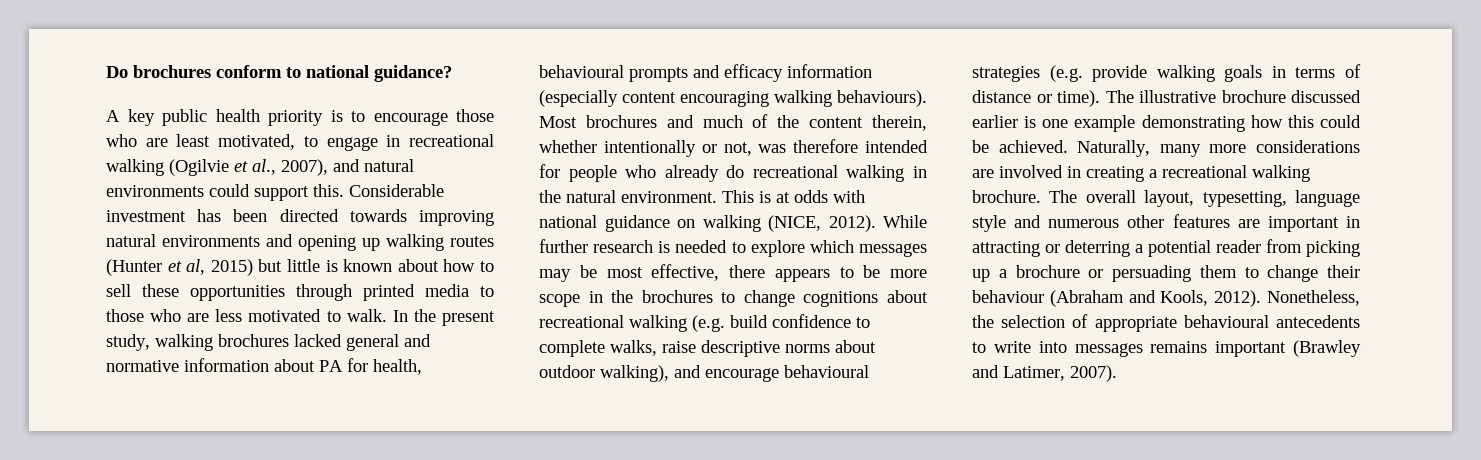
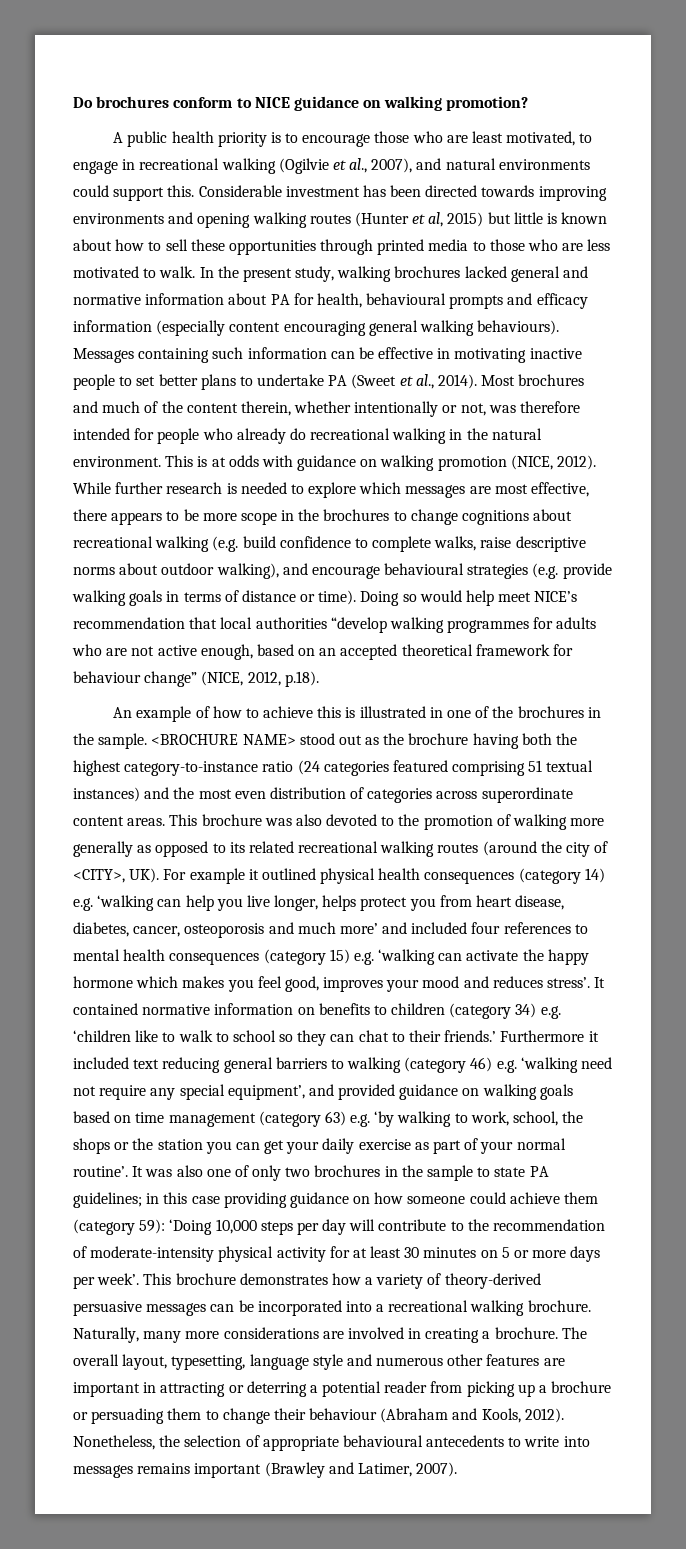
[306,65,452,82] national guidance? -> [254,96,529,111] NICE guidance on walking promotion?
[127,109,155,126] key -> (124, 137) none
[106,234,156,247] natural -> (607, 193) none
[362,238,380,251] up -> (251, 220) none
(769, 99) none -> [368,320,418,336] general
(927, 98) none -> [73,347,582,363] [73,374,478,390] Messages containing such information can be effective in motivating inactive people to set better plans to undertake PA (Sweet et al., 2014).
[539,215,761,232] national guidance on walking -> [297,455,507,471] guidance on walking promotion
[539,265,597,282] may be -> [469,486,491,494] are
[1105,90,1361,103] [972,115,1361,132] [972,140,1068,153] The illustrative brochure discussed earlier is one example demonstrating how this could be achieved. -> [360,590,578,606] [73,617,597,633] [72,644,574,660] [73,671,319,687] [113,706,601,722] [73,733,578,749] [73,760,594,776] [73,787,573,803] [73,814,605,830] [73,841,609,857] [73,868,605,884] [73,895,565,911] [73,922,588,938] [73,949,589,965] [73,976,606,992] [73,1003,561,1019] [73,1030,599,1046] [73,1057,613,1073] [73,1084,573,1100] [73,1111,584,1127] [73,1138,566,1154] [73,1165,549,1181] [73,1192,599,1208] [73,1219,606,1235] [73,1246,601,1262] [73,1273,541,1289] [73,1300,591,1316] Doing so would help meet NICE’s recommendation that local authorities “develop walking programmes for adults who are not active enough, based on an accepted theoretical framework for behaviour change” (NICE, 2012, p.18). // An example of how to achieve this is illustrated in one of the brochures in the sample. <BROCHURE NAME> stood out as the brochure having both the highest category-to-instance ratio (24 categories featured comprising 51 textual instances) and the most even distribution of categories across superordinate content areas. This brochure was also devoted to the promotion of walking more generally as opposed to its related recreational walking routes (around the city of <CITY>, UK). For example it outlined physical health consequences (category 14) e.g. ‘walking can help you live longer, helps protect you from heart disease, diabetes, cancer, osteoporosis and much more’ and included four references to mental health consequences (category 15) e.g. ‘walking can activate the happy hormone which makes you feel good, improves your mood and reduces stress’. It contained normative information on benefits to children (category 34) e.g. ‘children like to walk to school so they can chat to their friends.’ Furthermore it included text reducing general barriers to walking (category 46) e.g. ‘walking need not require any special equipment’, and provided guidance on walking goals based on time management (category 63) e.g. ‘by walking to work, school, the shops or the station you can get your daily exercise as part of your normal routine’. It was also one of only two brochures in the sample to state PA guidelines; in this case providing guidance on how someone could achieve them (category 59): ‘Doing 10,000 steps per day will contribute to the recommendation of moderate-intensity physical activity for at least 30 minutes on 5 or more days per week’. This brochure demonstrates how a variety of theory-derived persuasive messages can be incorporated into a recreational walking brochure.
[1162,165,1310,182] recreational walking -> (491, 1335) none

